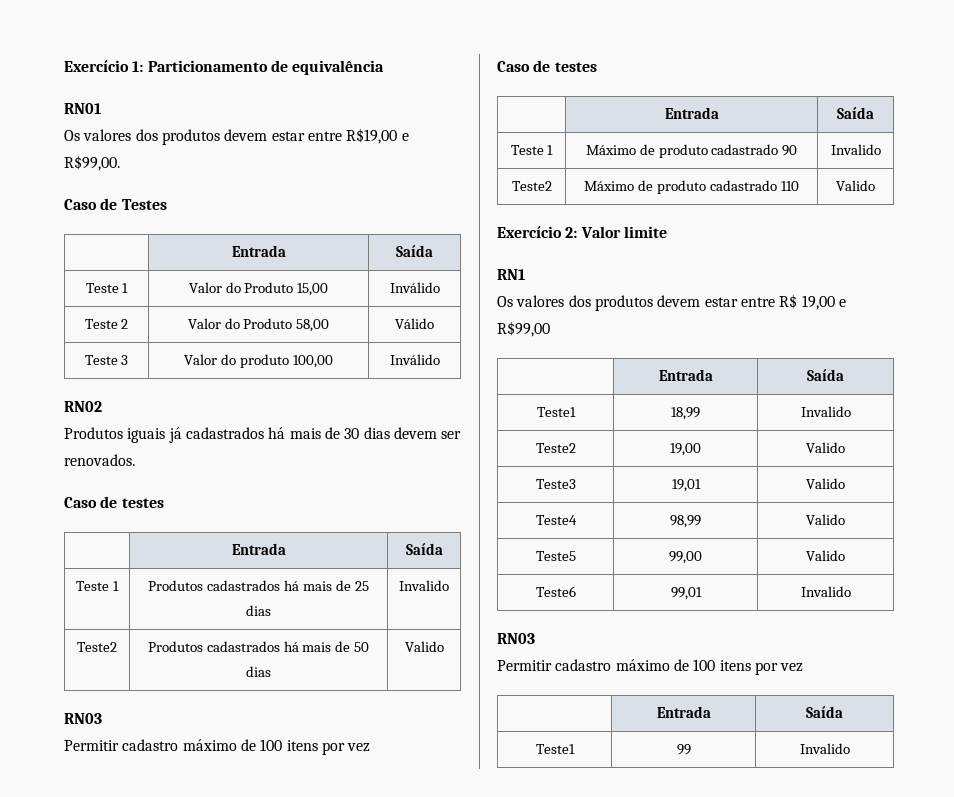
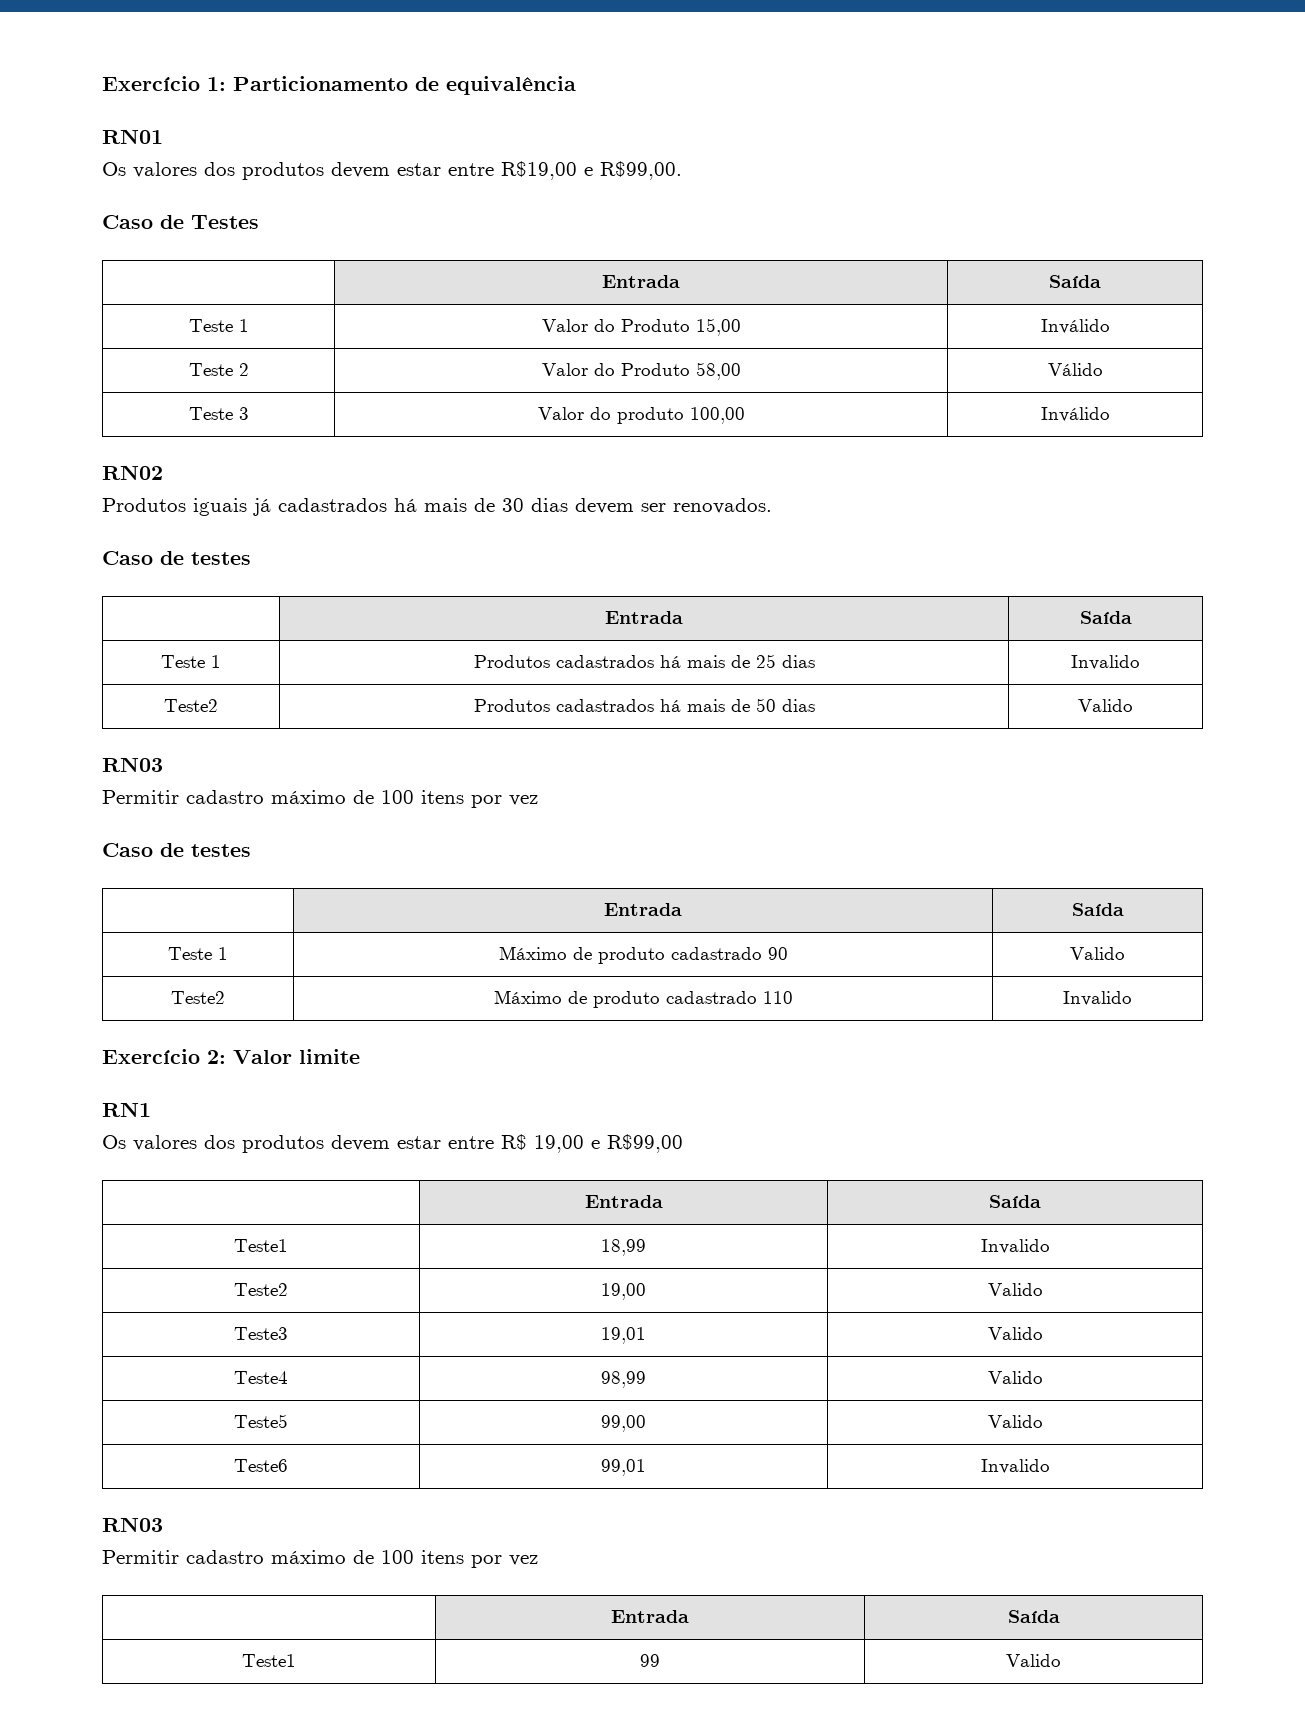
[830,144,881,155] Invalido -> [1070,947,1125,960] Valido
[836,180,875,191] Valido -> [1063,991,1132,1006] Invalido
[799,743,850,754] Invalido -> [1006,1654,1061,1667] Valido

